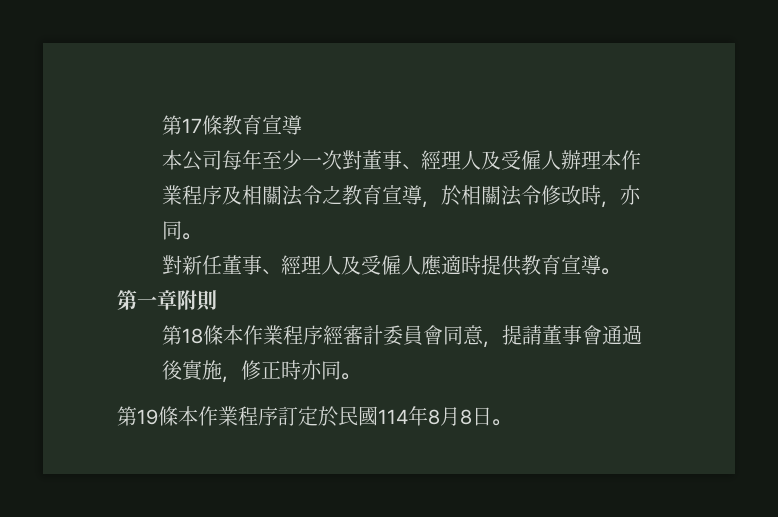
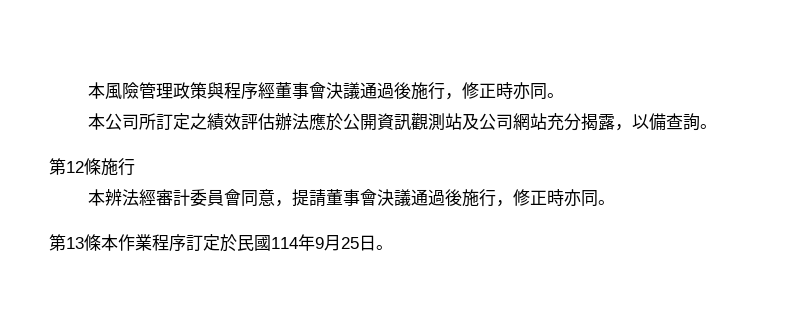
[162,115,303,135] [162,150,642,171] [162,185,642,208] [162,221,202,240] [162,255,621,276] [117,290,217,311] [162,325,324,345] 第17條教育宣導 // 本公司每年至少一次對董事、經理人及受僱人辦理本作業程序及相關法令之教育宣導，於相關法令修改時，亦同。 // 對新任董事、經理人及受僱人應適時提供教育宣導。 // 第一章附則 // 第18條本作業程序 -> [88,82,565,100] [88,113,718,131] [49,158,135,176] [88,189,140,206] 本風險管理政策與程序經董事會決議通過後施行，修正時亦同。 // 本公司所訂定之績效評估辦法應於公開資訊觀測站及公司網站充分揭露，以備查詢。 // 第12條施行 // 本辨法
[602,325,643,345] [162,360,223,381] 通過後實施 -> [377,189,497,207] 決議通過後施行
[137,409,158,425] 19 -> [66,237,84,249] 13
[428,407,472,426] 8月8 -> [315,235,359,251] 9月25

